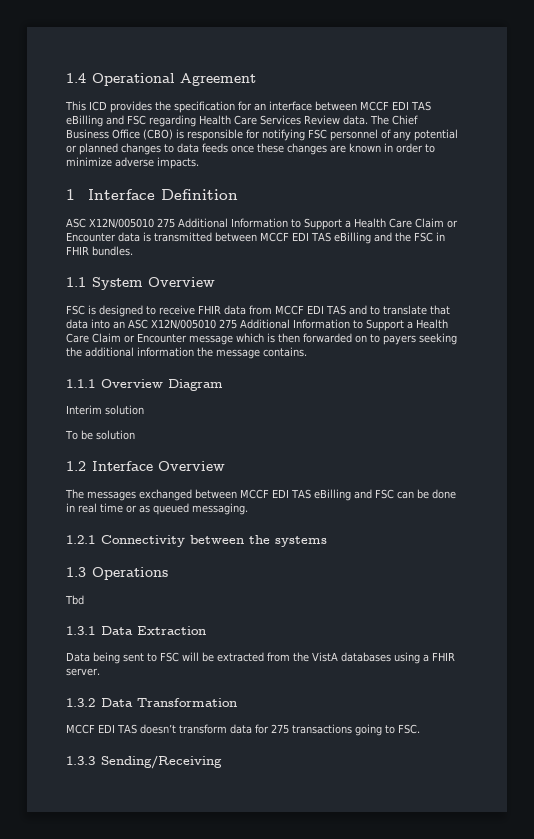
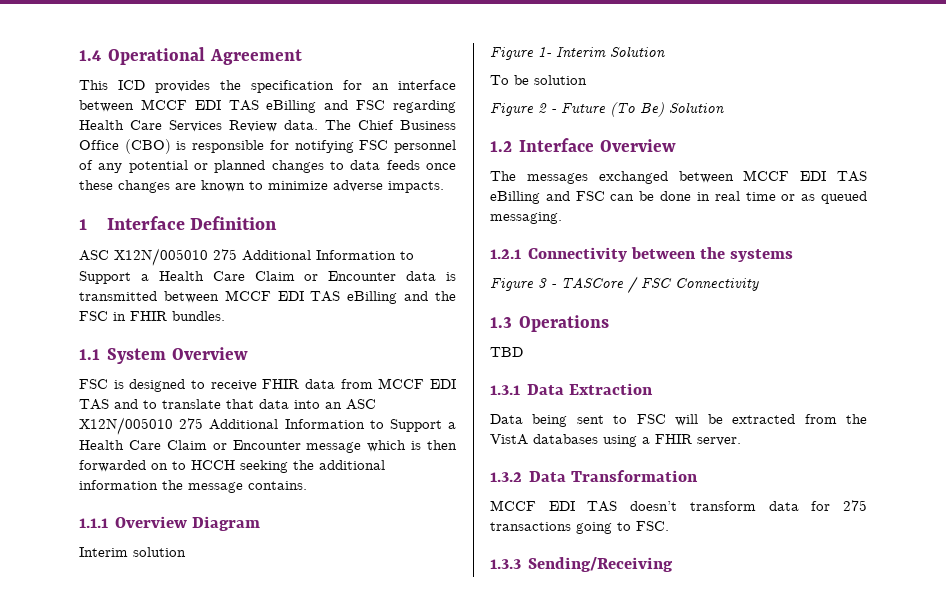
[384,143,423,153] in order -> (245, 186) none
[383,335,416,345] payers -> [191,460,235,470] HCCH
(144, 410) none -> [490,46,665,60] // Figure 1- Interim Solution
(135, 435) none -> [490,102,724,117] // Figure 2 - Future (To Be) Solution
(327, 541) none -> [490,276,759,294] // Figure 3 - TASCore / FSC Connectivity
[65,595,84,605] Tbd -> [490,347,523,357] TBD

